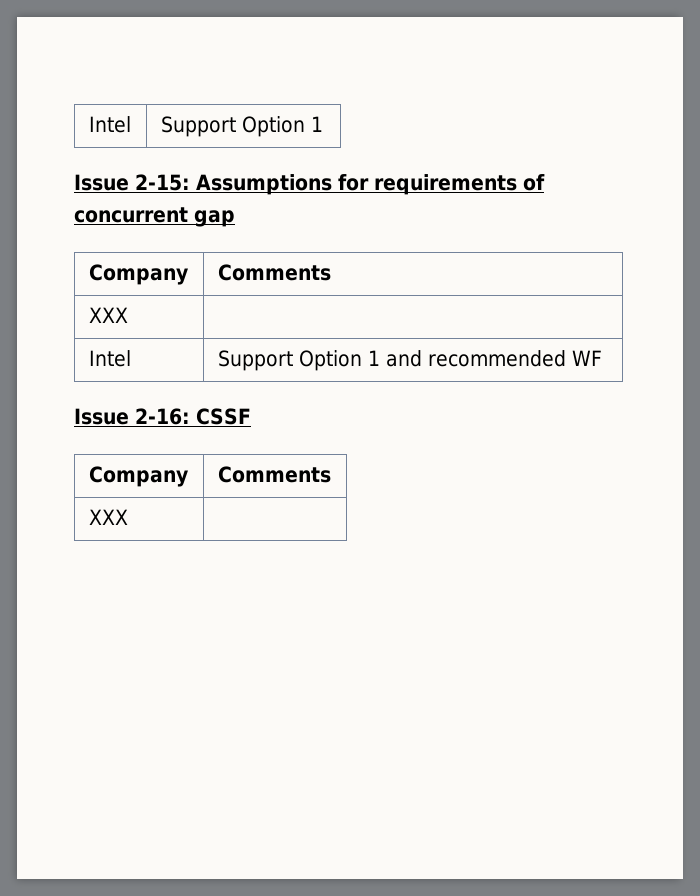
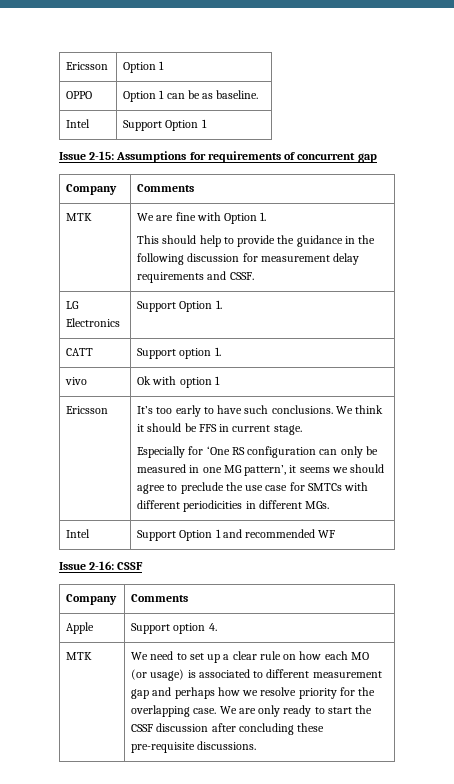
(88, 124) none -> [66,62,109,70] [123,61,165,73] [66,91,93,99] [123,90,259,102] Ericsson | Option 1 // OPPO | Option 1 can be as baseline. //
[88,307,128,323] XXX | -> [66,213,93,221] [137,212,267,224] [137,235,376,247] [137,253,360,265] [137,271,254,283] [66,301,80,309] [66,318,121,327] [137,300,222,312] [66,348,94,356] [137,347,221,359] [65,377,88,385] [137,376,220,388] [66,406,109,414] [137,405,384,417] [137,423,302,435] [137,446,378,458] [137,464,385,476] [137,482,369,494] [137,500,330,512] MTK | We are fine with Option 1. // This should help to provide the guidance in the following discussion for measurement delay requirements and CSSF. // LG Electronics | Support Option 1. // CATT | Support option 1. // vivo | Ok with option 1 // Ericsson | It’s too early to have such conclusions. We think it should be FFS in current stage. // Especially for ‘One RS configuration can only be measured in one MG pattern’, it seems we should agree to preclude the use case for SMTCs with different periodicities in different MGs.
[88,509,128,525] XXX | -> [66,622,95,634] [131,623,217,634] [66,652,93,660] [131,651,369,663] [131,669,382,681] [131,687,376,699] [131,705,373,717] [131,723,325,735] [131,741,257,753] Apple | Support option 4. // MTK | We need to set up a clear rule on how each MO (or usage) is associated to different measurement gap and perhaps how we resolve priority for the overlapping case. We are only ready to start the CSSF discussion after concluding these pre-requisite discussions.

